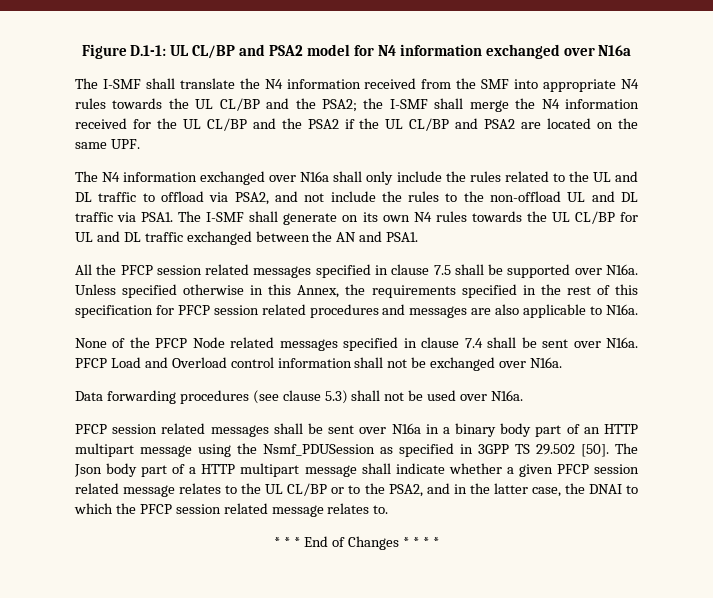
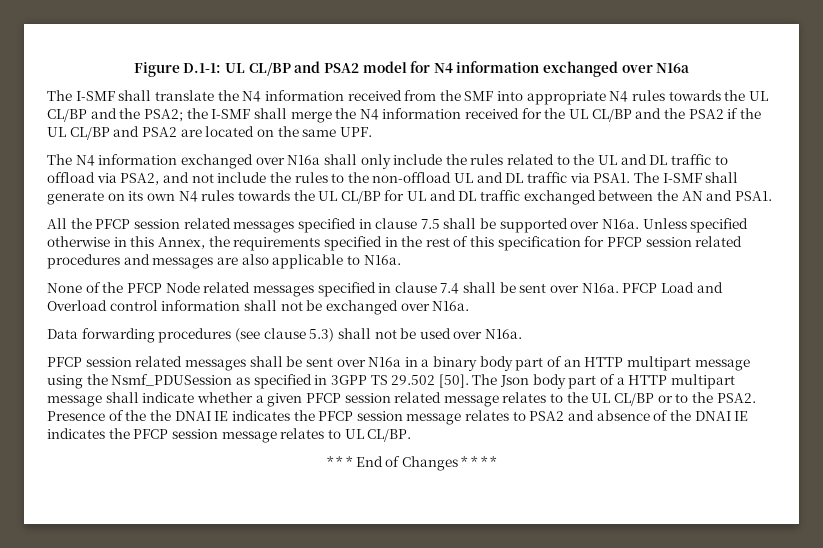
[388,483,638,497] [74,503,389,517] PSA2, and in the latter case, the DNAI to which the PFCP session related message relates to. -> [716,393,756,403] [47,410,749,425] [47,428,412,443] PSA2. Presence of the the DNAI IE indicates the PFCP session message relates to PSA2 and absence of the DNAI IE indicates the PFCP session message relates to UL CL/BP.

